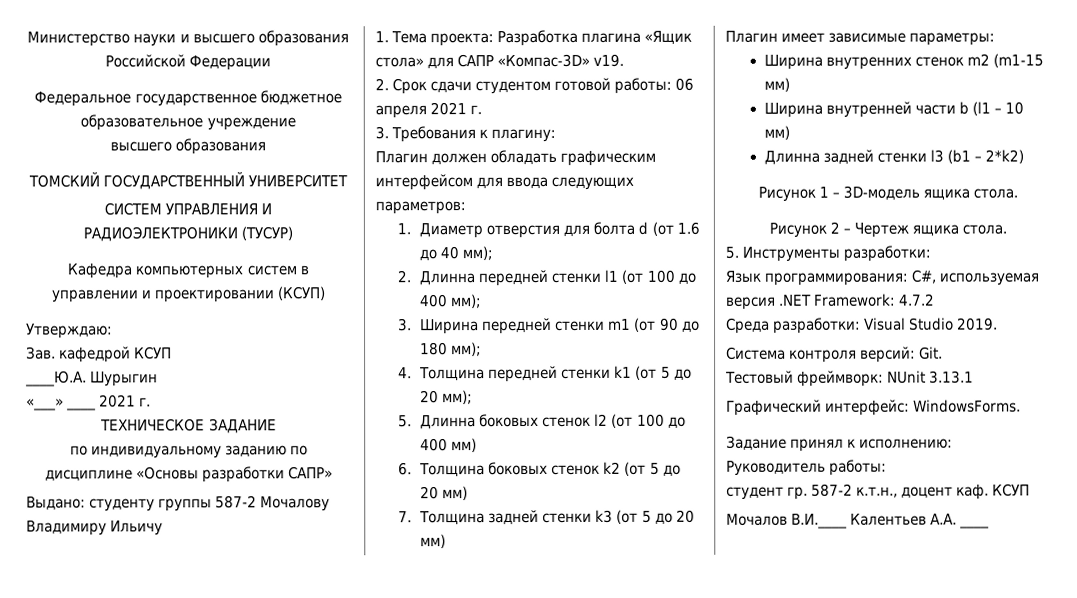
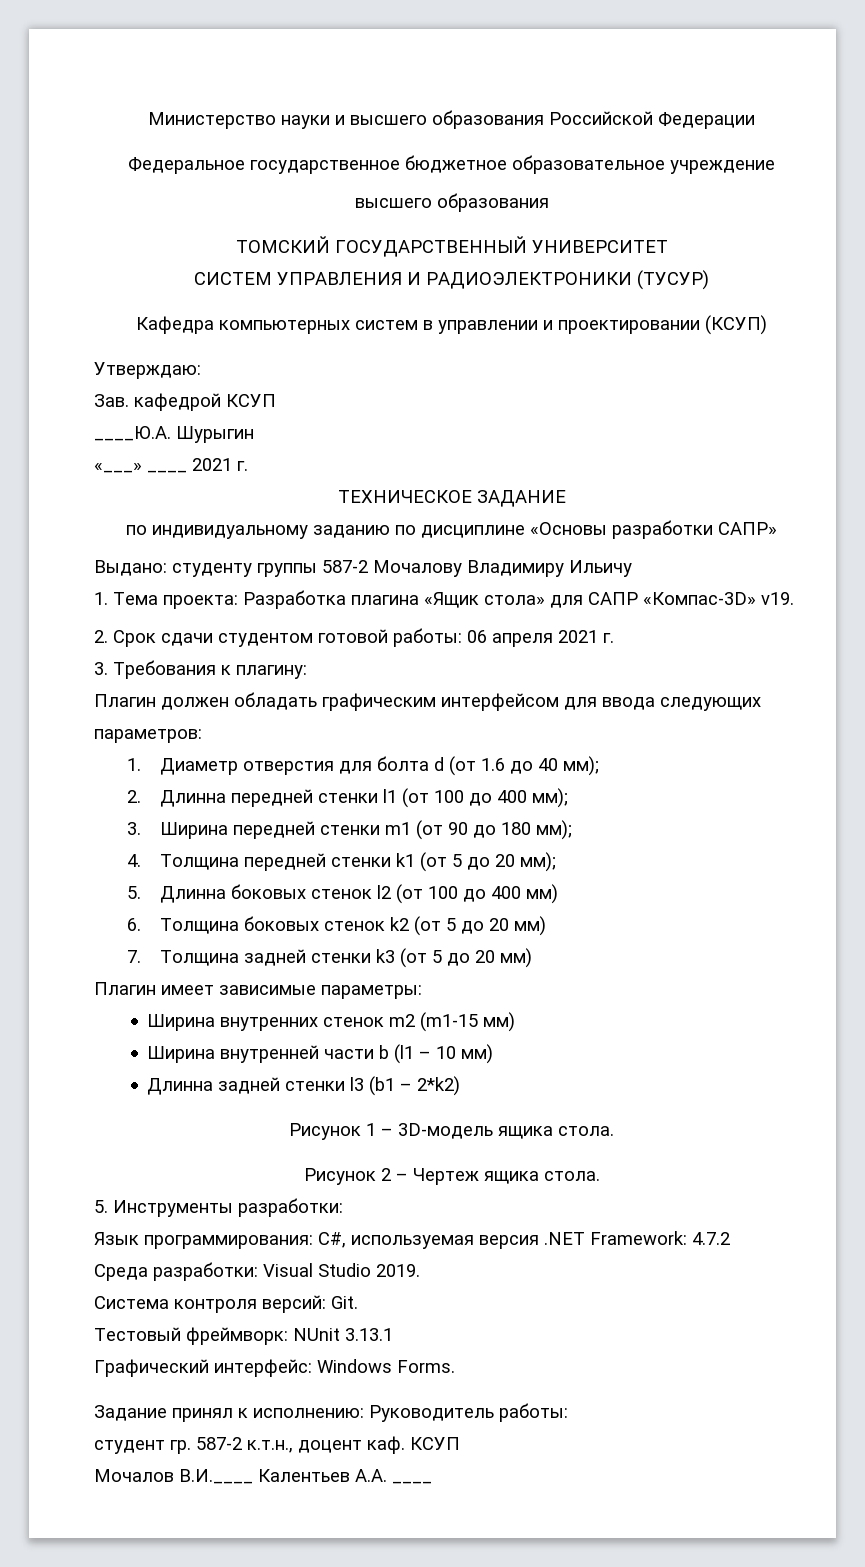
[913,399,1022,413] WindowsForms. -> [317,1359,455,1373] Windows Forms.

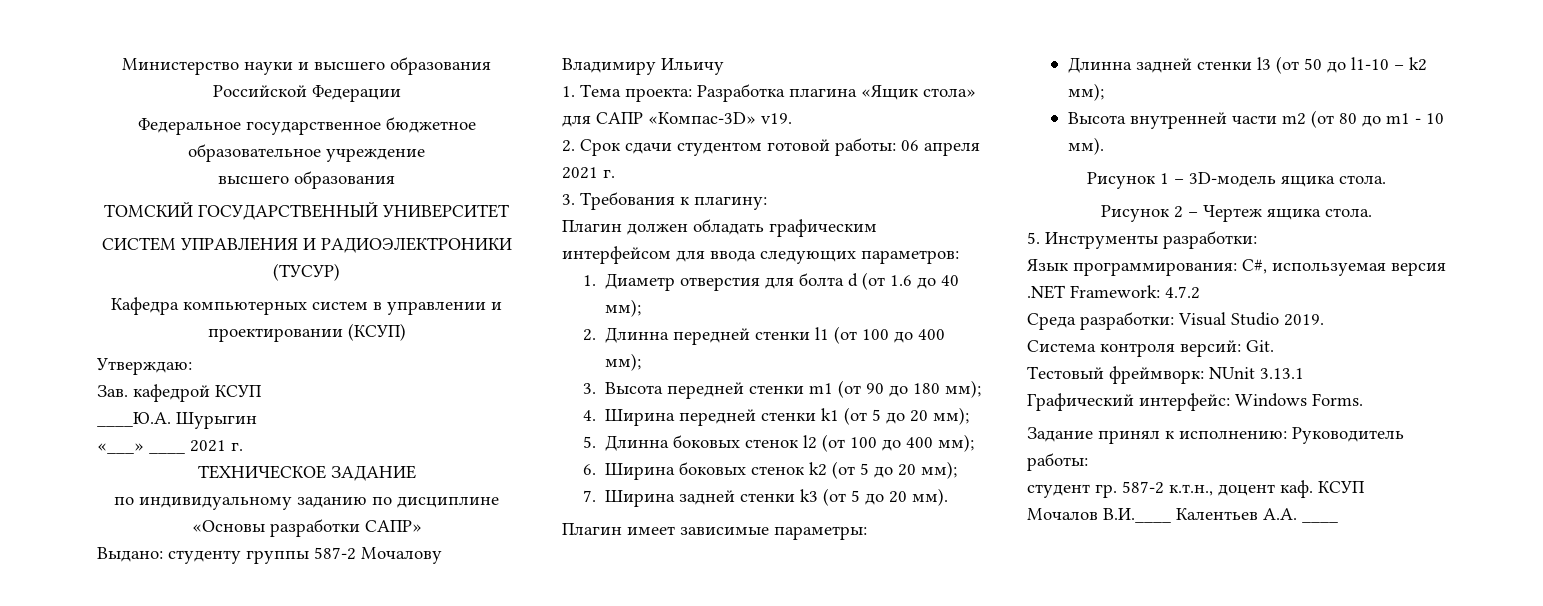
[160,822,229,839] Ширина -> [604,382,663,394] Высота
[160,854,240,870] Толщина -> [604,409,675,426] Ширина
[526,884,559,904] мм) -> [937,434,974,452] мм);
[160,918,240,934] Толщина -> [604,463,675,480] Ширина
[514,916,547,936] мм) -> [920,461,957,479] мм);
[160,950,240,966] Толщина -> [604,490,675,507] Ширина
[500,948,533,968] мм) -> [911,488,948,506] мм).
[147,1012,516,1032] [147,1044,494,1064] [147,1076,461,1096] Ширина внутренних стенок m2 (m1-15 мм) // Ширина внутренней части b (l1 – 10 мм) // Длинна задней стенки l3 (b1 – 2*k2) -> [1067,56,1427,74] [1067,83,1104,101] [1067,110,1444,129] [1067,137,1104,155] Длинна задней стенки l3 (от 50 до l1-10 – k2 мм); // Высота внутренней части m2 (от 80 до m1 - 10 мм).

